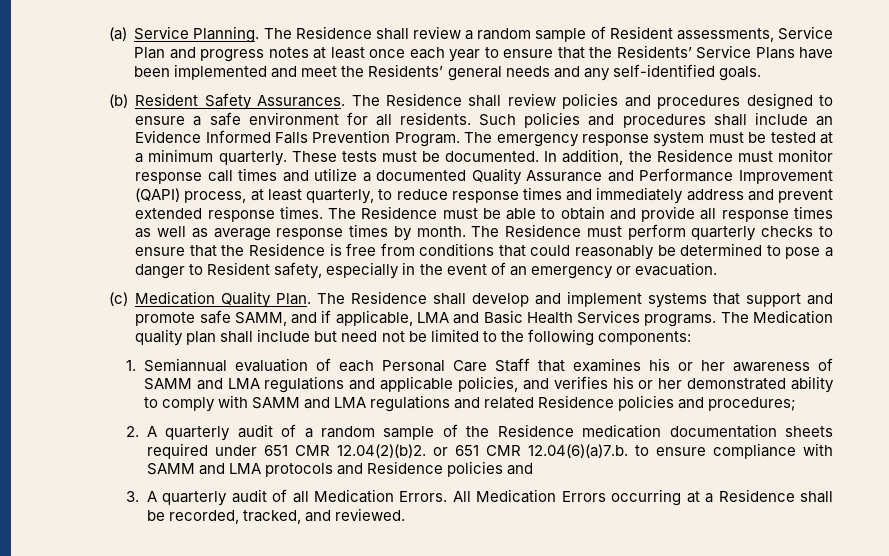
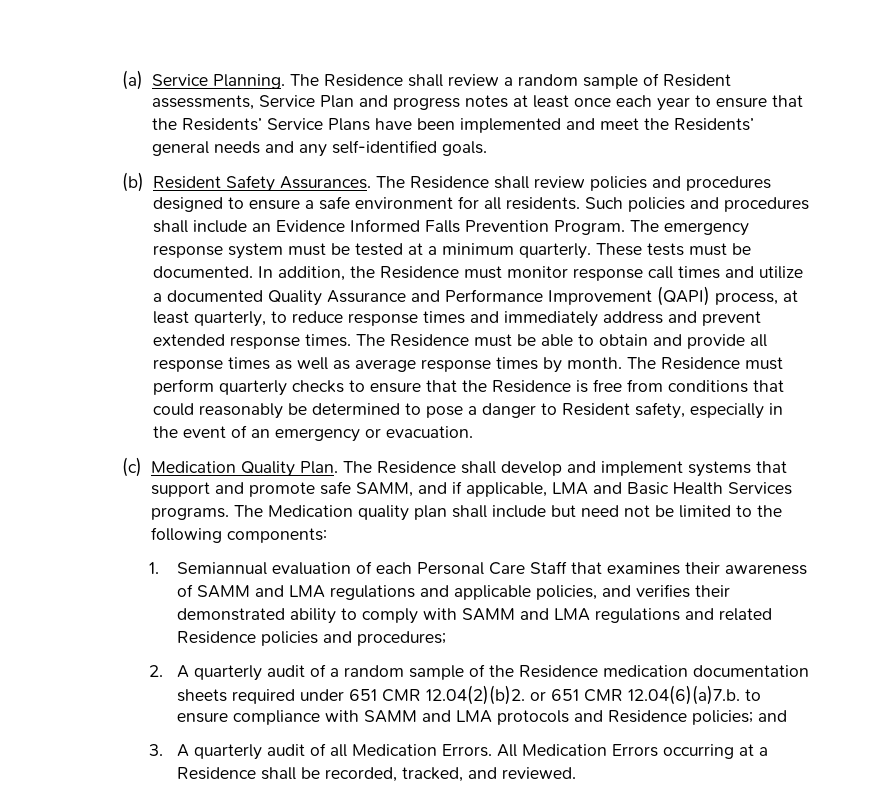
[648,358,725,371] his or her -> [684,562,720,574] their
[612,376,683,389] his or her -> [694,585,730,597] their
[447,461,504,477] policies -> [691,710,753,725] policies;

